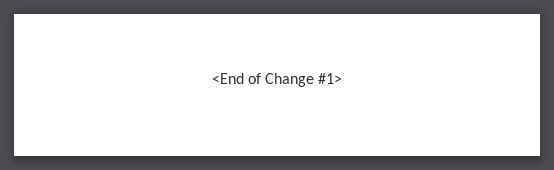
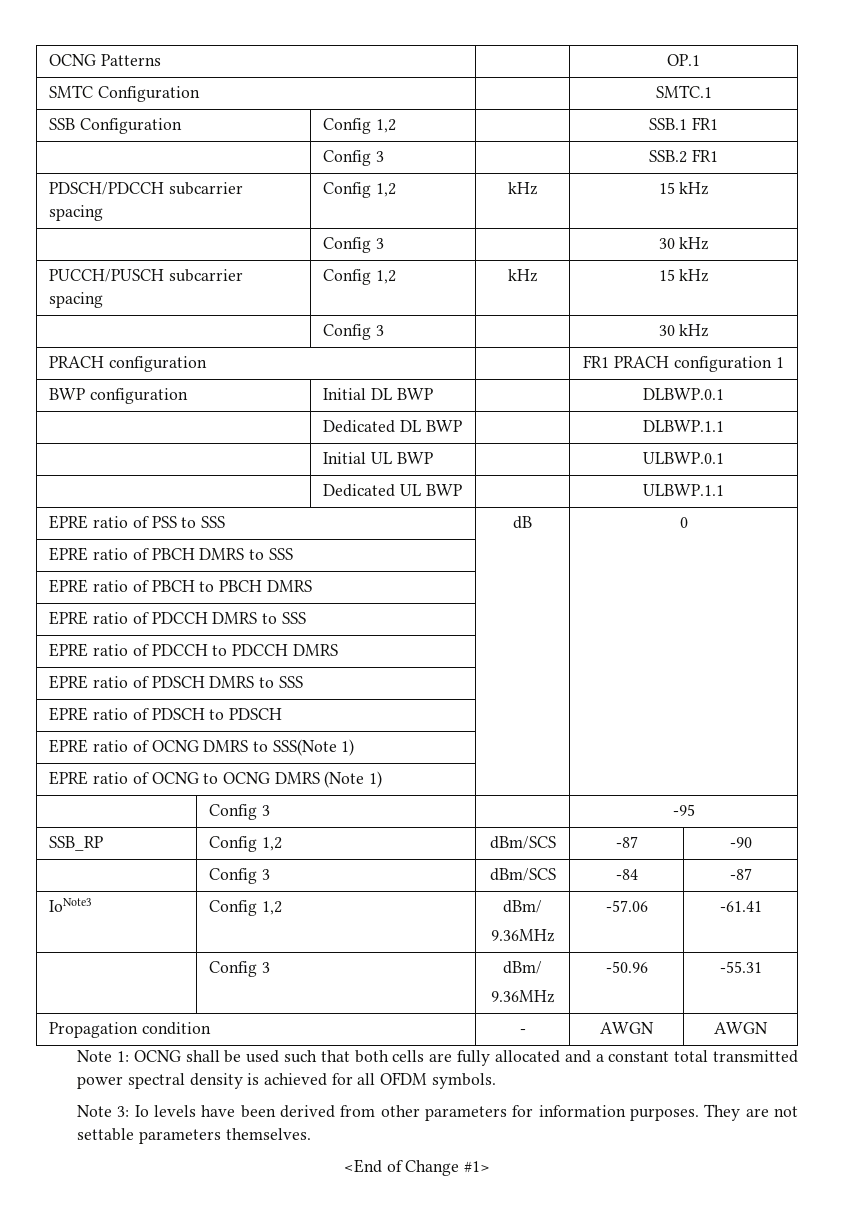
(211, 78) none -> [49,54,162,66] [667,54,700,66] [49,85,201,102] [655,85,712,98] [49,118,183,134] [323,118,397,134] [649,117,718,130] [323,150,385,166] [649,149,718,163] [49,182,244,195] [49,205,104,221] [323,182,397,198] [508,182,538,195] [658,182,710,195] [323,237,385,253] [658,237,710,250] [49,269,244,282] [49,292,104,308] [323,269,397,285] [508,269,538,282] [658,269,710,282] [323,324,385,340] [658,324,710,337] [49,356,208,372] [583,355,784,372] [49,388,189,404] [323,388,433,400] [643,388,724,400] [323,420,462,433] [643,420,724,432] [323,452,433,464] [643,452,724,464] [323,484,462,497] [643,484,724,496] [49,515,225,529] [513,516,532,529] [679,517,688,528] [49,547,293,561] [49,579,312,593] [49,611,306,625] [49,643,338,657] [49,675,303,689] [49,707,282,721] [49,739,355,756] [49,771,383,788] [209,804,271,820] [672,804,695,816] [49,836,104,851] [209,836,283,852] [489,836,556,849] [615,836,638,848] [729,837,752,848] [209,868,271,884] [489,868,556,881] [615,869,638,880] [729,868,752,880] [49,898,93,912] [209,900,283,916] [503,900,542,913] [491,929,555,942] [605,900,648,912] [719,901,762,912] [209,961,271,977] [503,961,542,974] [491,990,555,1003] [605,961,648,973] [719,961,762,973] [49,1022,212,1038] [519,1029,526,1034] [600,1022,654,1034] [714,1022,768,1034] [77,1050,798,1066] [77,1072,496,1089] [77,1104,799,1121] [77,1128,311,1144] OCNG Patterns | | OP.1 // SMTC Configuration | | SMTC.1 // SSB Configuration | Config 1,2 | | SSB.1 FR1 // | Config 3 | | SSB.2 FR1 // PDSCH/PDCCH subcarrier spacing | Config 1,2 | kHz | 15 kHz // | Config 3 | | 30 kHz // PUCCH/PUSCH subcarrier spacing | Config 1,2 | kHz | 15 kHz // | Config 3 | | 30 kHz // PRACH configuration | | FR1 PRACH configuration 1 // BWP configuration | Initial DL BWP | | DLBWP.0.1 // | Dedicated DL BWP | | DLBWP.1.1 // | Initial UL BWP | | ULBWP.0.1 // | Dedicated UL BWP | | ULBWP.1.1 // EPRE ratio of PSS to SSS | dB | 0 // EPRE ratio of PBCH DMRS to SSS | | // EPRE ratio of PBCH to PBCH DMRS | | // EPRE ratio of PDCCH DMRS to SSS | | // EPRE ratio of PDCCH to PDCCH DMRS | | // EPRE ratio of PDSCH DMRS to SSS | | // EPRE ratio of PDSCH to PDSCH | | // EPRE ratio of OCNG DMRS to SSS(Note 1) | | // EPRE ratio of OCNG to OCNG DMRS (Note 1) | | // | Config 3 | | -95 // SSB_RP | Config 1,2 | dBm/SCS | -87 | -90 // | Config 3 | dBm/SCS | -84 | -87 // IoNote3 | Config 1,2 | dBm/ // 9.36MHz | -57.06 | -61.41 // | Config 3 | dBm/ // 9.36MHz | -50.96 | -55.31 // Propagation condition | - | AWGN | AWGN // Note 1: OCNG shall be used such that both cells are fully allocated and a constant total transmitted power spectral density is achieved for all OFDM symbols. // Note 3: Io levels have been derived from other parameters for information purposes. They are not settable parameters themselves. //

